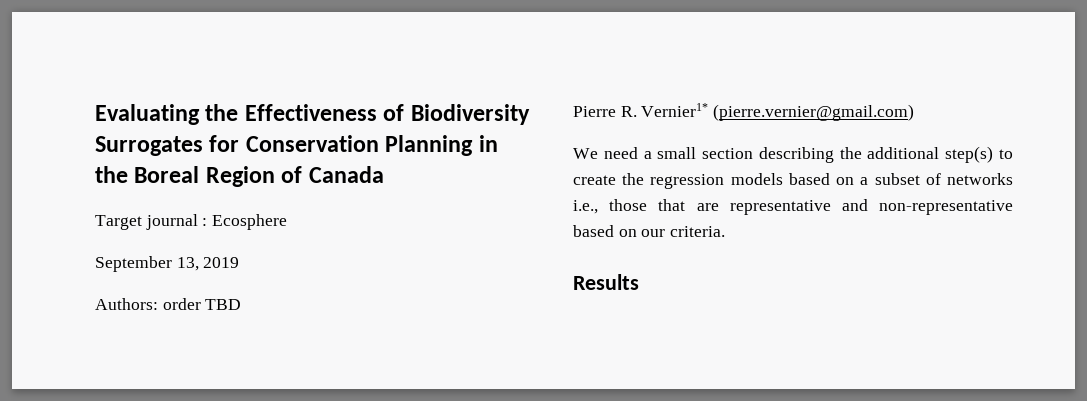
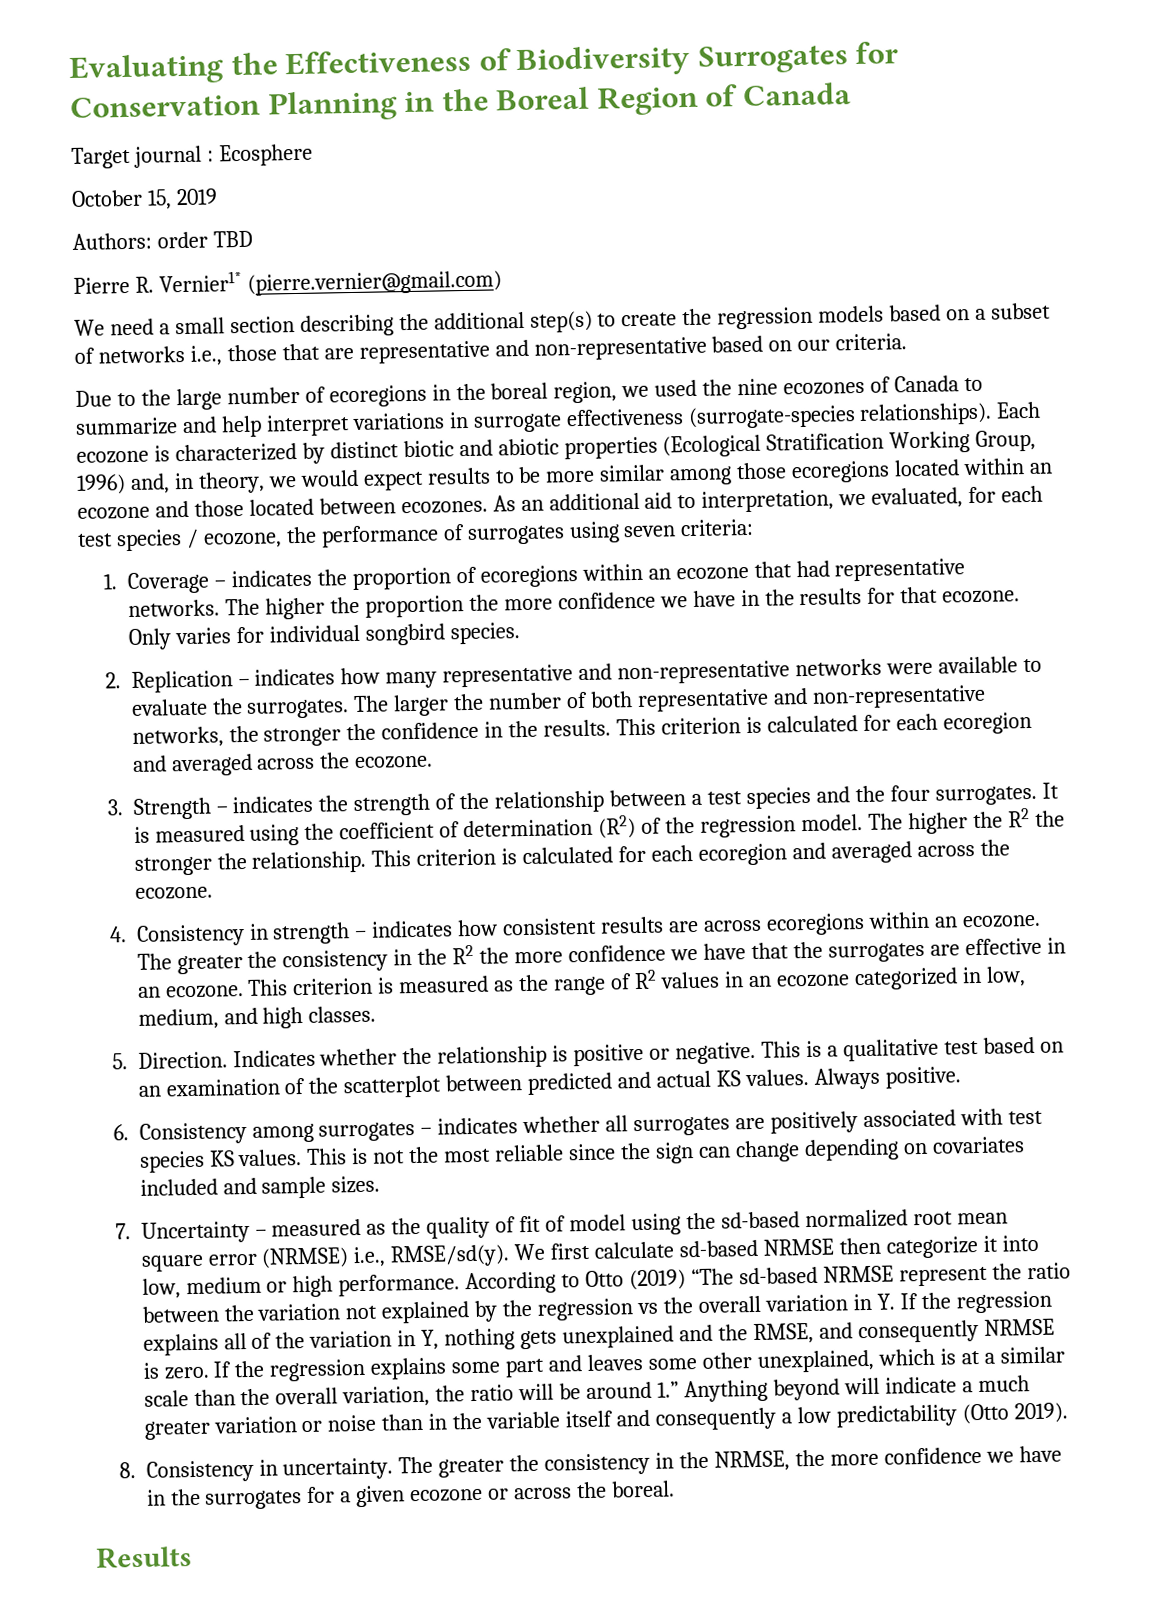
[95,256,199,272] September 13, -> [71,189,172,210] October 15,
(726, 231) none -> [75,375,983,411] [75,401,1042,438] [76,429,1037,464] [76,458,1053,495] [77,485,1044,520] [77,518,755,552] [102,558,966,595] [128,586,1021,620] [128,622,520,651] [104,656,1042,693] [130,684,986,719] [131,711,1032,748] [131,752,434,777] [106,782,1059,820] [133,808,1065,846] [133,839,1010,876] [134,886,213,900] [108,911,1041,947] [136,937,1066,975] [137,966,1026,999] [137,1005,377,1030] [111,1036,1064,1070] [137,1066,961,1099] [112,1108,1043,1145] [138,1136,1025,1173] [139,1175,381,1199] [114,1209,1008,1244] [140,1234,1039,1272] [141,1262,1071,1299] [141,1290,1052,1324] [142,1318,1055,1356] [142,1346,1065,1382] [143,1375,1030,1408] [143,1402,1068,1440] [118,1445,1062,1483] [146,1480,675,1510] // Due to the large number of ecoregions in the boreal region, we used the nine ecozones of Canada to summarize and help interpret variations in surrogate effectiveness (surrogate-species relationships). Each ecozone is characterized by distinct biotic and abiotic properties (Ecological Stratification Working Group, 1996) and, in theory, we would expect results to be more similar among those ecoregions located within an ecozone and those located between ecozones. As an additional aid to interpretation, we evaluated, for each test species / ecozone, the performance of surrogates using seven criteria: // 1. Coverage – indicates the proportion of ecoregions within an ecozone that had representative networks. The higher the proportion the more confidence we have in the results for that ecozone. Only varies for individual songbird species. // 2. Replication – indicates how many representative and non-representative networks were available to evaluate the surrogates. The larger the number of both representative and non-representative networks, the stronger the confidence in the results. This criterion is calculated for each ecoregion and averaged across the ecozone. // 3. Strength – indicates the strength of the relationship between a test species and the four surrogates. It is measured using the coefficient of determination (R2) of the regression model. The higher the R2 the stronger the relationship. This criterion is calculated for each ecoregion and averaged across the ecozone. // 4. Consistency in strength – indicates how consistent results are across ecoregions within an ecozone. The greater the consistency in the R2 the more confidence we have that the surrogates are effective in an ecozone. This criterion is measured as the range of R2 values in an ecozone categorized in low, medium, and high classes. // 5. Direction. Indicates whether the relationship is positive or negative. This is a qualitative test based on an examination of the scatterplot between predicted and actual KS values. Always positive. // 6. Consistency among surrogates – indicates whether all surrogates are positively associated with test species KS values. This is not the most reliable since the sign can change depending on covariates included and sample sizes. // 7. Uncertainty – measured as the quality of fit of model using the sd-based normalized root mean square error (NRMSE) i.e., RMSE/sd(y). We first calculate sd-based NRMSE then categorize it into low, medium or high performance. According to Otto (2019) “The sd-based NRMSE represent the ratio between the variation not explained by the regression vs the overall variation in Y. If the regression explains all of the variation in Y, nothing gets unexplained and the RMSE, and consequently NRMSE is zero. If the regression explains some part and leaves some other unexplained, which is at a similar scale than the overall variation, the ratio will be around 1.” Anything beyond will indicate a much greater variation or noise than in the variable itself and consequently a low predictability (Otto 2019). // 8. Consistency in uncertainty. The greater the consistency in the NRMSE, the more confidence we have in the surrogates for a given ecozone or across the boreal.

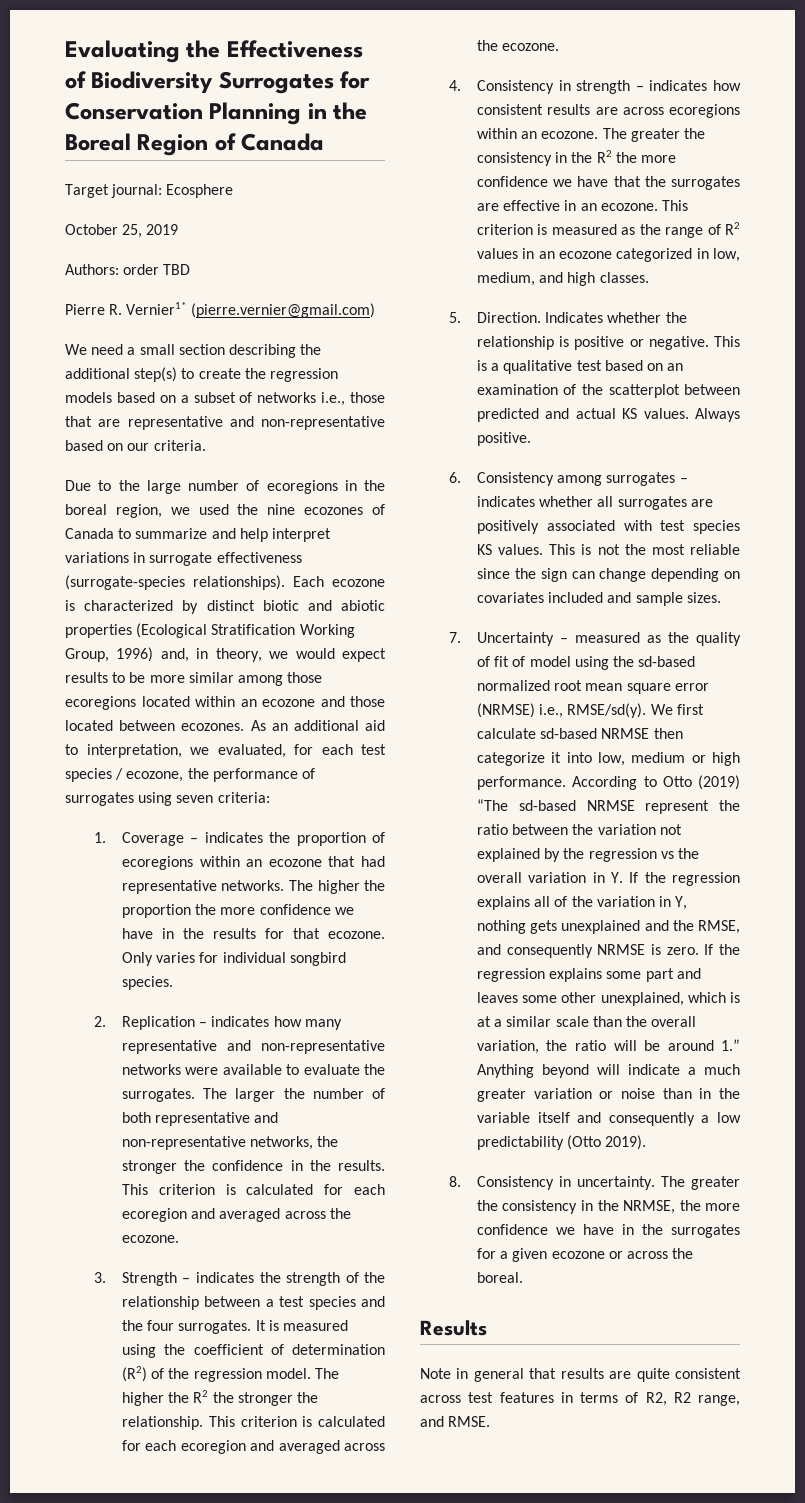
[133,145,214,168] journal : -> [111,184,163,198] journal:
[146,189,172,210] 15, -> [122,224,143,238] 25,
(192, 1557) none -> [420,1368,741,1382] [420,1392,740,1406] [420,1416,491,1427] // Note in general that results are quite consistent across test features in terms of R2, R2 range, and RMSE.

